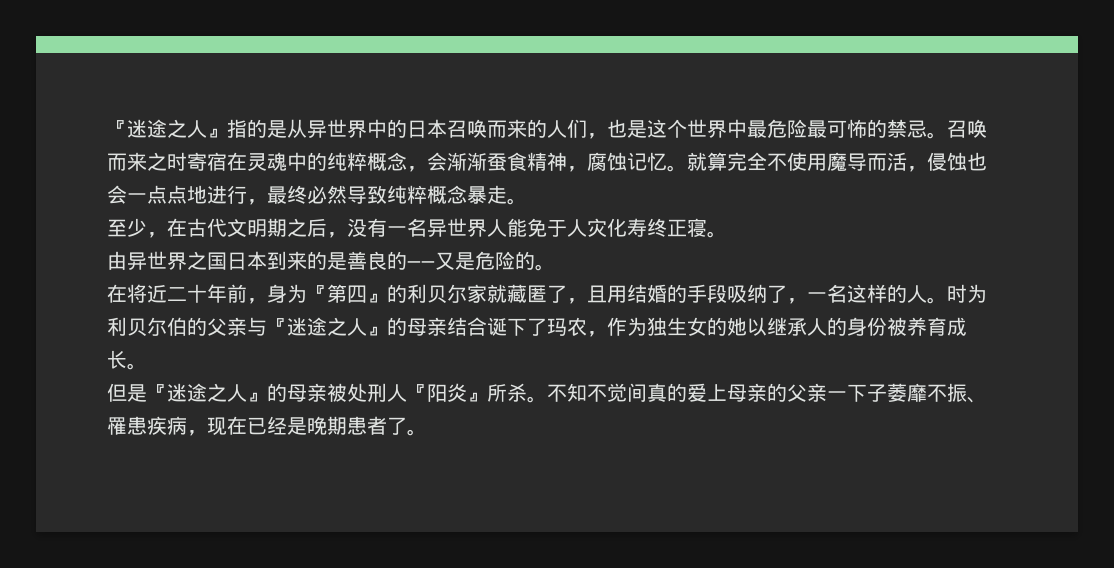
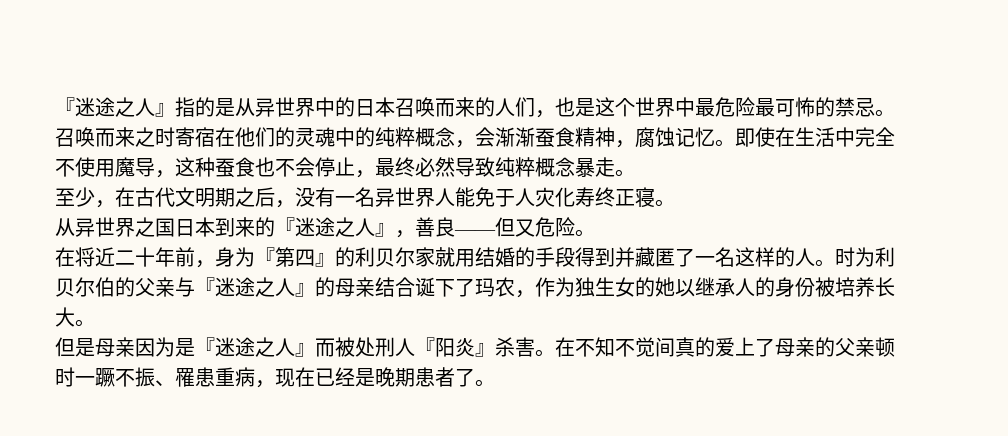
(247, 161) none -> [235,127,295,147] 他们的
[687,152,727,171] 就算 -> [735,127,855,147] 即使在生活中
[867,152,987,172] [107,185,247,204] 而活，侵蚀也会一点点地进行 -> [155,157,355,178] ，这种蚕食也不会停止
[107,251,127,270] 由 -> [55,218,75,236] 从
[327,251,535,270] 是善良的——又是危险的 -> [275,217,575,238] 『迷途之人』，善良——但又危险
[507,284,607,304] 藏匿了，且 -> (455, 257) none
[727,284,807,304] 吸纳了， -> [575,247,695,267] 得到并藏匿了
[907,317,967,336] [107,350,127,369] 养育成长 -> [835,277,895,297] [55,307,75,327] 培养长大
[147,383,327,402] 『迷途之人』的母亲 -> [95,337,335,357] 母亲因为是『迷途之人』而
[487,383,547,403] 所杀。 -> [495,337,575,357] 杀害。在
(727, 392) none -> [755,338,775,357] 了
[827,383,927,402] 一下子萎靡 -> [875,337,895,357] [55,367,115,387] 顿时一蹶
[147,416,167,435] 疾 -> [215,367,235,386] 重

